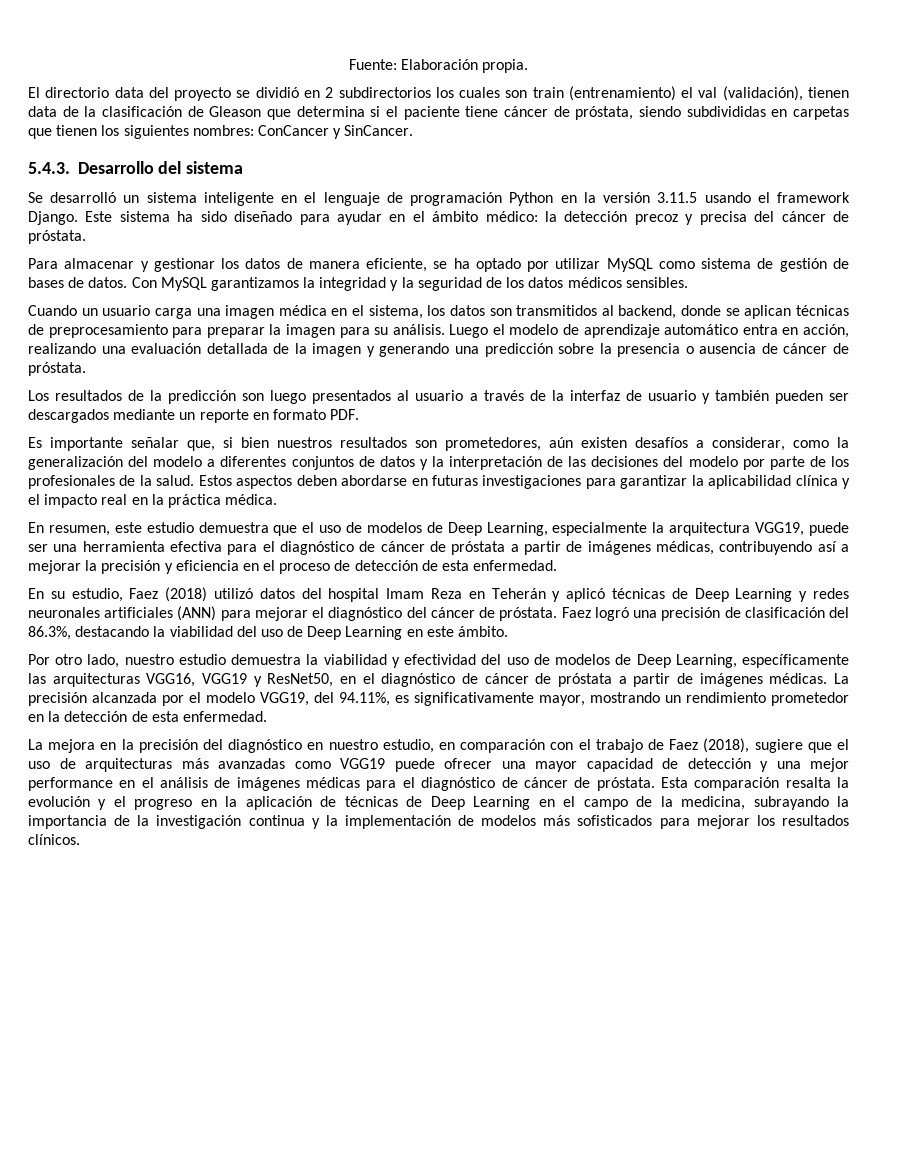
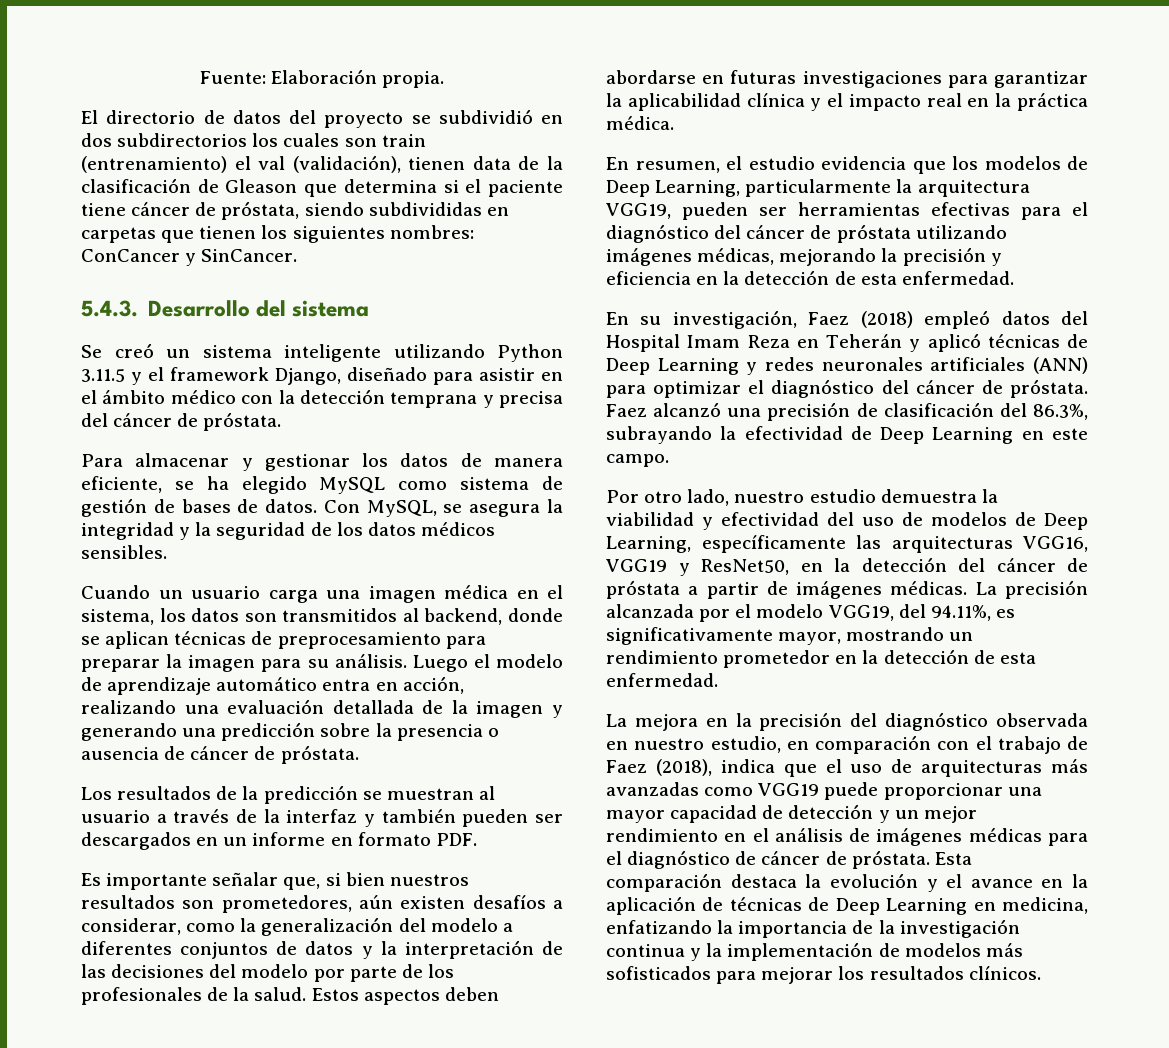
[114,87,144,98] data -> [203,110,281,124] de datos
[255,87,334,98] dividió en 2 -> [438,109,563,124] [81,133,112,147] subdividió en dos
[50,192,117,203] desarrolló -> [114,343,154,358] creó
[281,192,851,206] [28,211,227,225] en el lenguaje de programación Python en la versión 3.11.5 usando el framework Django. Este sistema ha sido -> [393,344,563,362] [81,367,341,385] utilizando Python 3.11.5 y el framework Django,
[336,211,382,225] ayudar -> [479,368,535,381] asistir
[485,211,678,225] médico: la detección precoz -> [170,389,478,408] médico con la detección temprana
[475,258,601,272] optado por utilizar -> [241,476,307,494] elegido
[160,277,299,291] MySQL garantizamos -> [366,500,541,517] MySQL, se asegura
[242,390,392,404] son luego presentados -> [362,788,474,800] se muestran
[625,390,696,401] de usuario -> (358, 816) none
[113,409,249,423] mediante un reporte -> [196,832,326,846] en un informe
[114,522,648,536] este estudio demuestra que el uso de modelos de Deep Learning, especialmente -> [726,156,1088,174] [606,179,892,197] el estudio evidencia que los modelos de Deep Learning, particularmente
[808,522,849,536] [28,541,850,555] [28,560,81,574] puede ser una herramienta efectiva para el diagnóstico de cáncer de próstata a partir de imágenes médicas, contribuyendo así a mejorar -> [682,202,1088,220] [606,224,1007,243] [606,248,877,266] pueden ser herramientas efectivas para el diagnóstico del cáncer de próstata utilizando imágenes médicas, mejorando
[263,560,351,574] el proceso de -> [723,271,740,285] la
[71,588,123,602] estudio, -> [672,310,797,329] investigación,
[214,588,380,602] utilizó datos del hospital -> [924,310,1088,329] [606,334,680,352] empleó datos del Hospital
[254,607,308,621] mejorar -> [653,381,742,398] optimizar
[594,607,629,621] logró -> [653,402,722,417] alcanzó
[75,626,283,637] destacando la viabilidad del uso -> [606,426,843,444] subrayando la efectividad
[458,626,509,637] ámbito. -> [606,454,669,467] campo.
[362,673,478,687] el diagnóstico de -> [834,557,985,572] la detección del
(303, 746) none -> [996,713,1088,727] observada
[754,739,803,753] sugiere -> [720,759,775,773] indica
[444,758,492,769] ofrecer -> [883,783,1003,800] proporcionar
[776,758,849,772] [28,777,113,791] una mejor performance -> [894,806,977,823] [606,828,718,842] un mejor rendimiento
[785,777,831,788] resalta -> [730,874,797,888] destaca
[134,799,193,810] progreso -> [970,879,1033,888] avance
[563,796,829,810] el campo de la medicina, subrayando -> [1002,897,1088,914] [606,920,712,934] medicina, enfatizando

